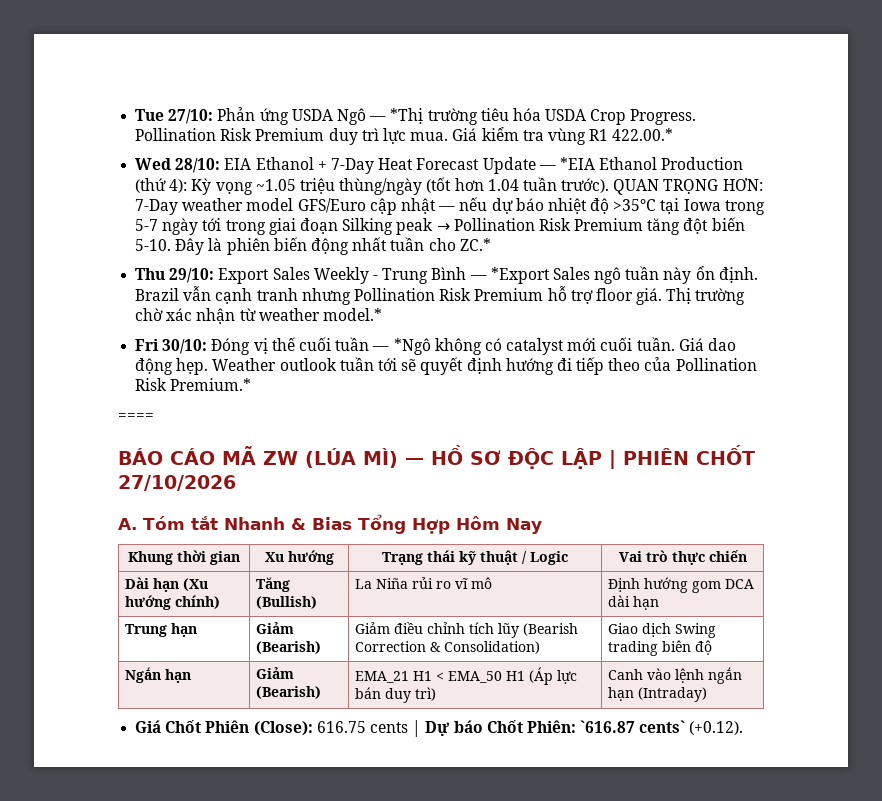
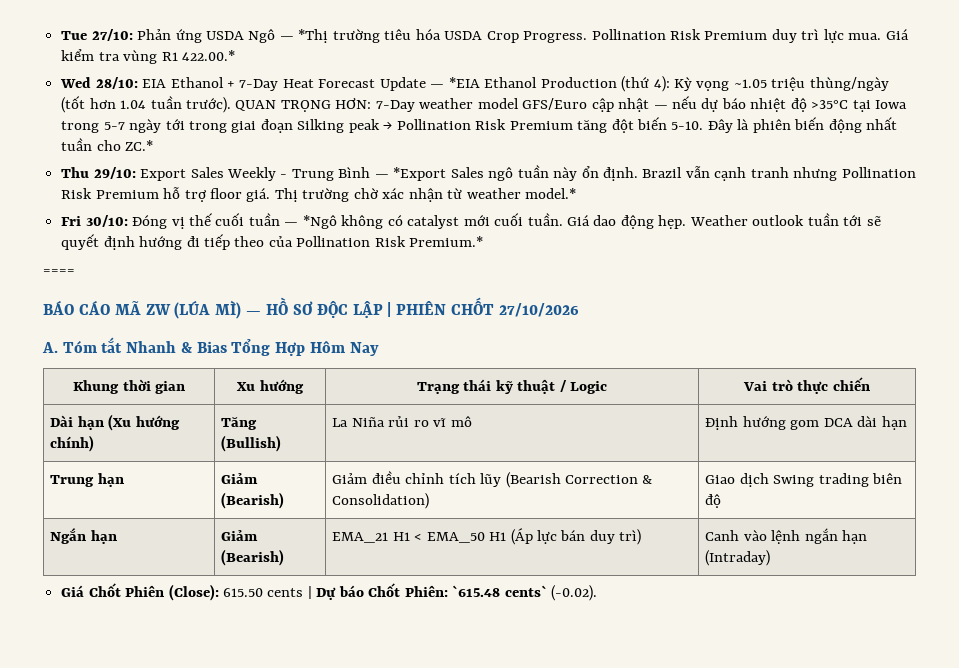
[316,721,366,733] 616.75 -> [222,588,263,597] 615.50
[580,720,744,735] `616.87 cents` (+0.12). -> [452,585,598,601] `615.48 cents` (-0.02).

